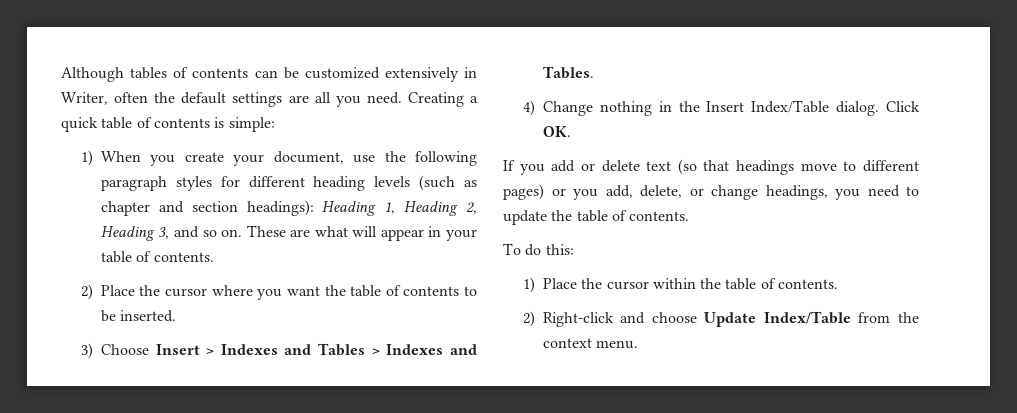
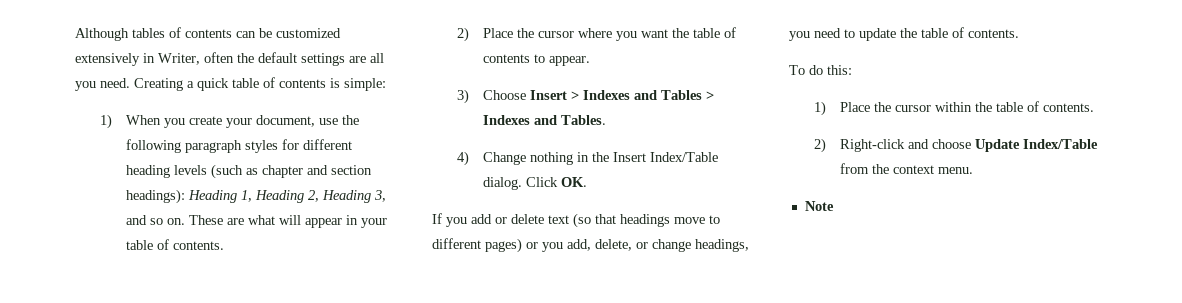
[100,310,177,322] be inserted. -> [548,56,590,66] appear.
(639, 344) none -> [804,201,834,211] // Note

